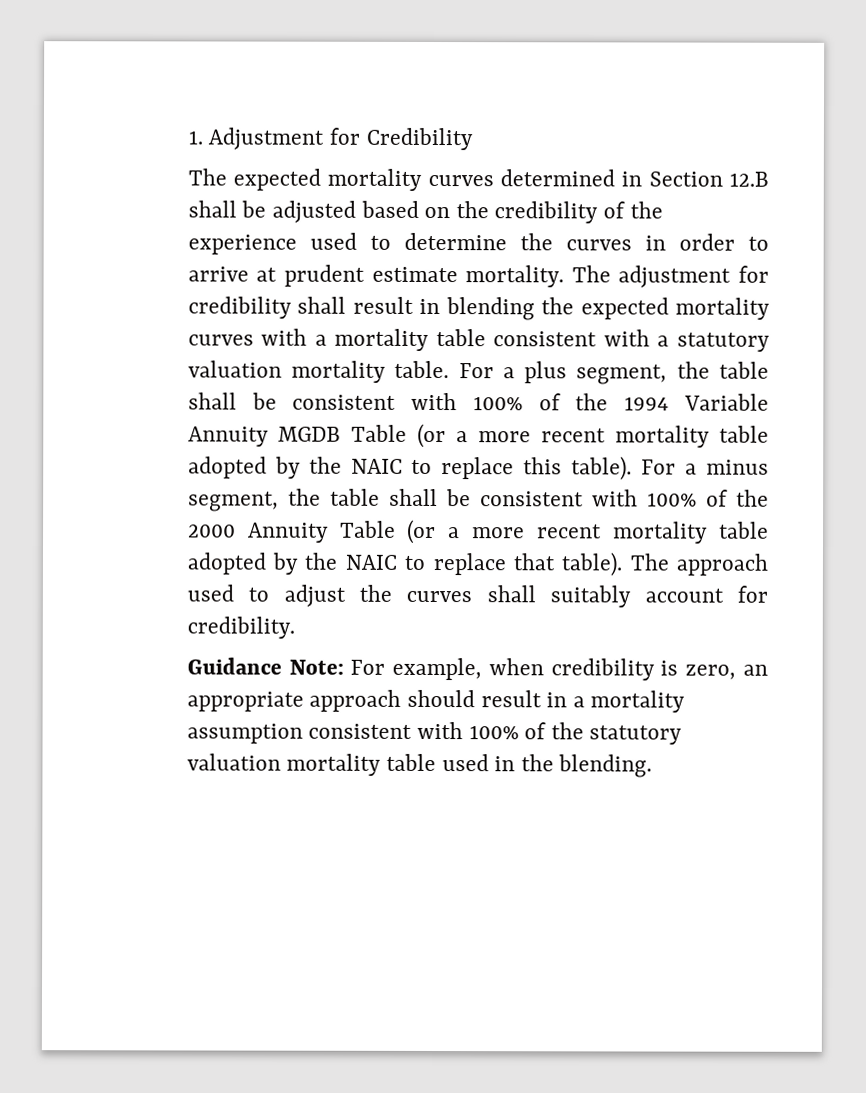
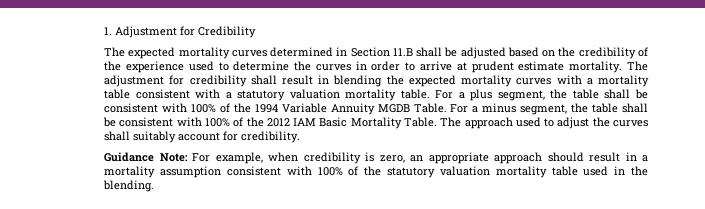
[729,171,770,187] 12.B -> [392,48,413,56] 11.B
[350,423,770,449] [187,456,633,481] Table (or a more recent mortality table adopted by the NAIC to replace this table). -> [413,103,447,113] Table.
[187,519,770,545] [186,552,623,577] 2000 Annuity Table (or a more recent mortality table adopted by the NAIC to replace that table). -> [266,117,438,129] 2012 IAM Basic Mortality Table.

